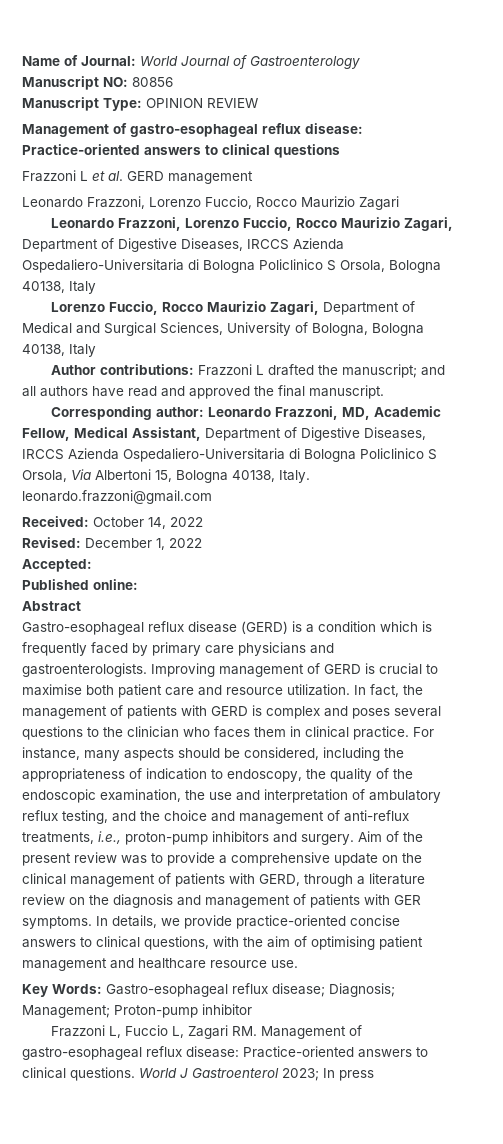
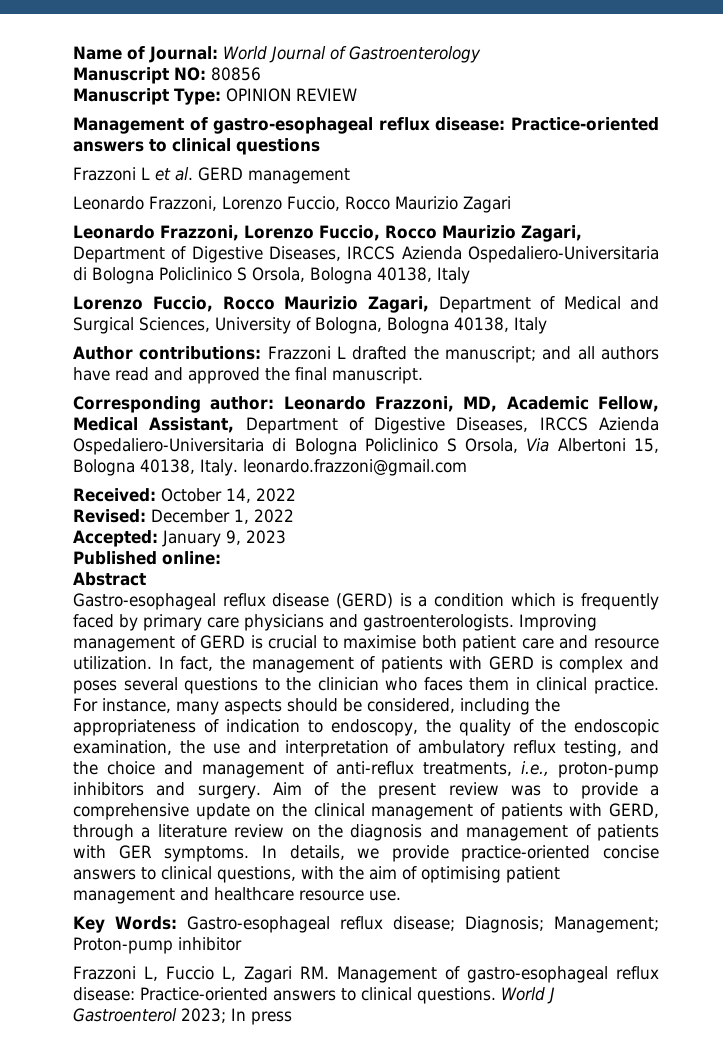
(92, 565) none -> [162,530,286,547] January 9, 2023

